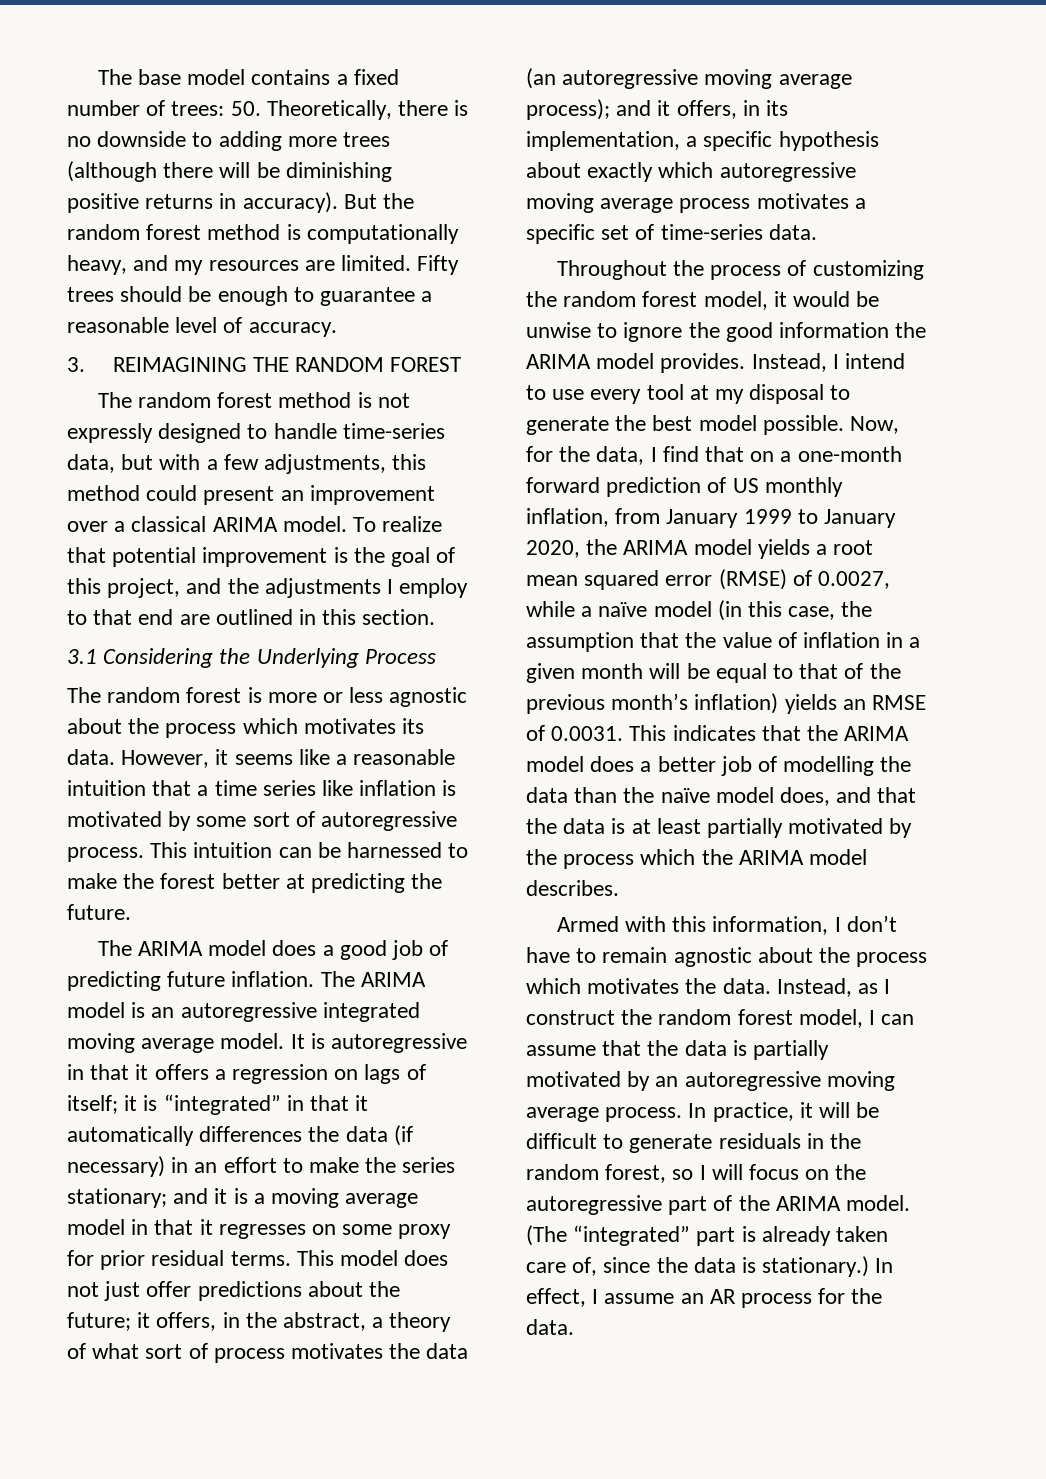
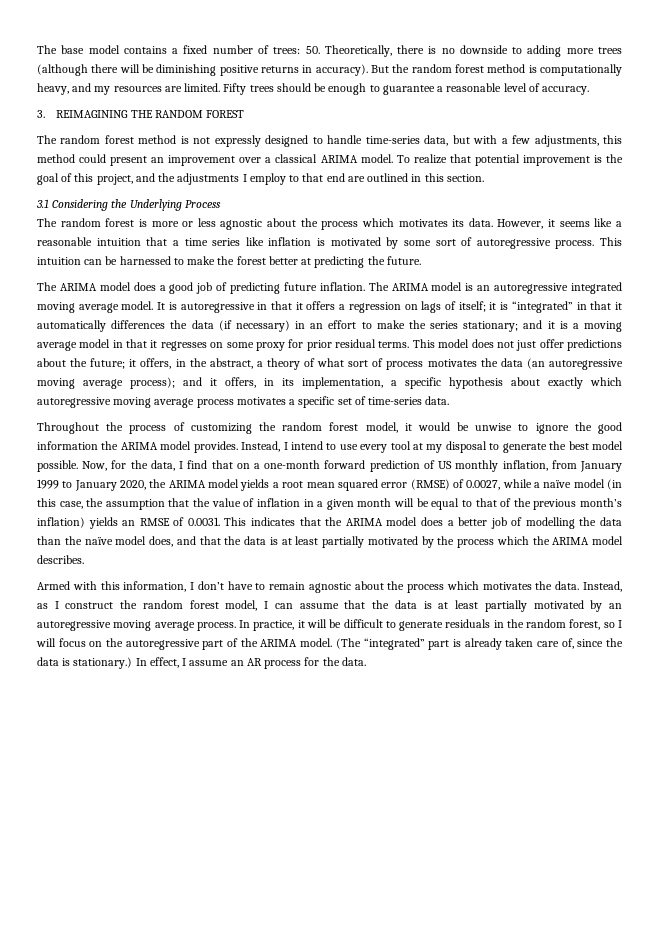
(747, 1048) none -> [438,600,479,609] at least

